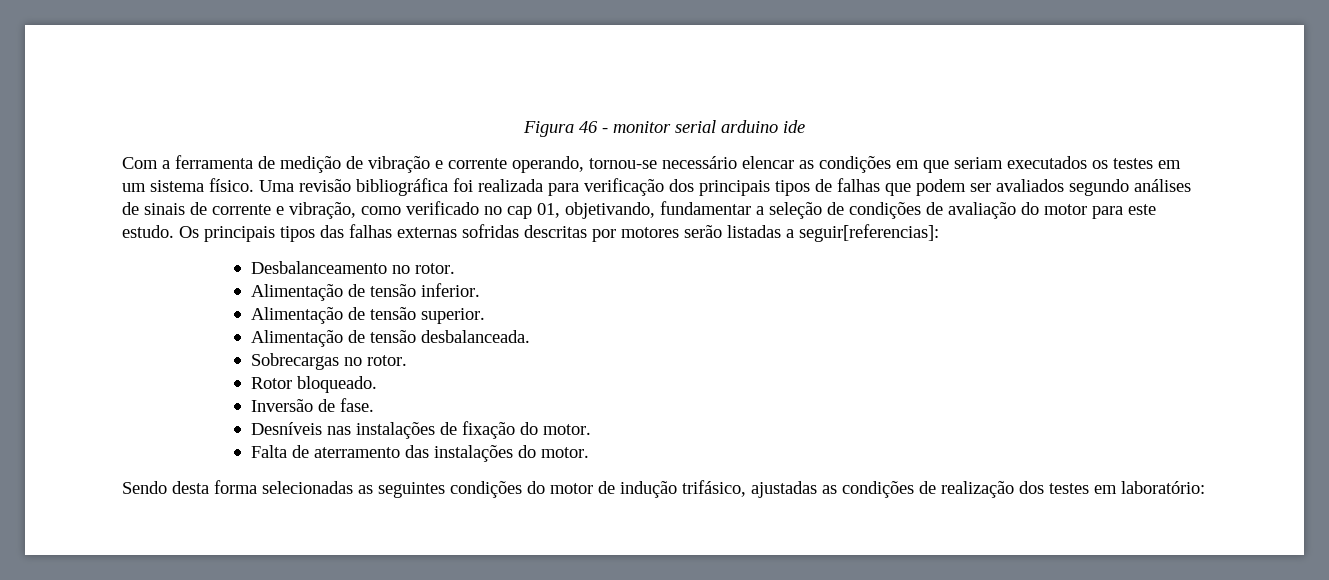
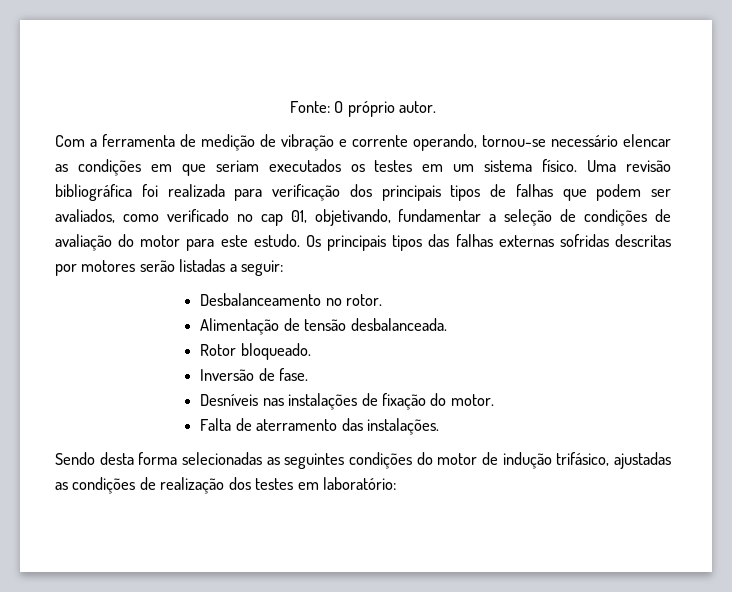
[523,120,805,137] Figura 46 - monitor serial arduino ide -> [289,101,437,117] Fonte: O próprio autor.
[996,179,1191,196] [122,202,356,219] avaliados segundo análises de sinais de corrente e vibração, -> [55,209,115,223] avaliados,
[799,224,939,242] seguir[referencias]: -> [241,260,284,276] seguir:
[250,283,480,301] [250,307,485,324] // Alimentação de tensão inferior. // Alimentação de tensão superior. -> (383, 300) none
[250,353,407,370] // Sobrecargas no rotor. -> (447, 324) none
[433,445,589,462] instalações do motor. -> [366,418,439,435] instalações.

